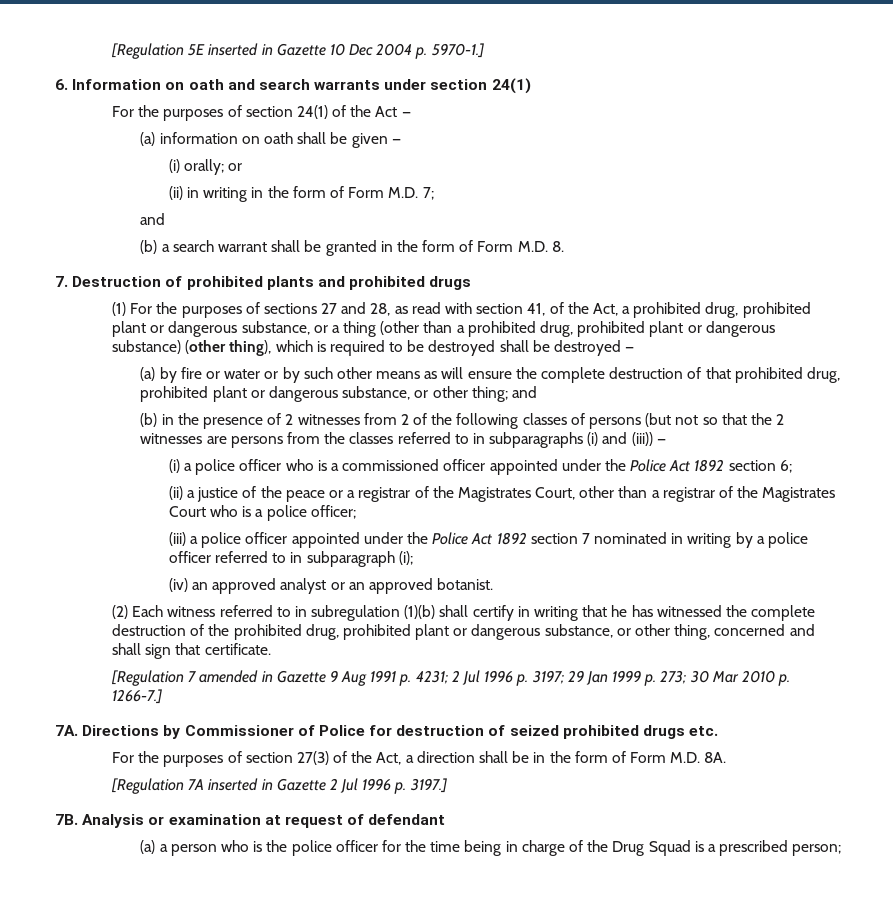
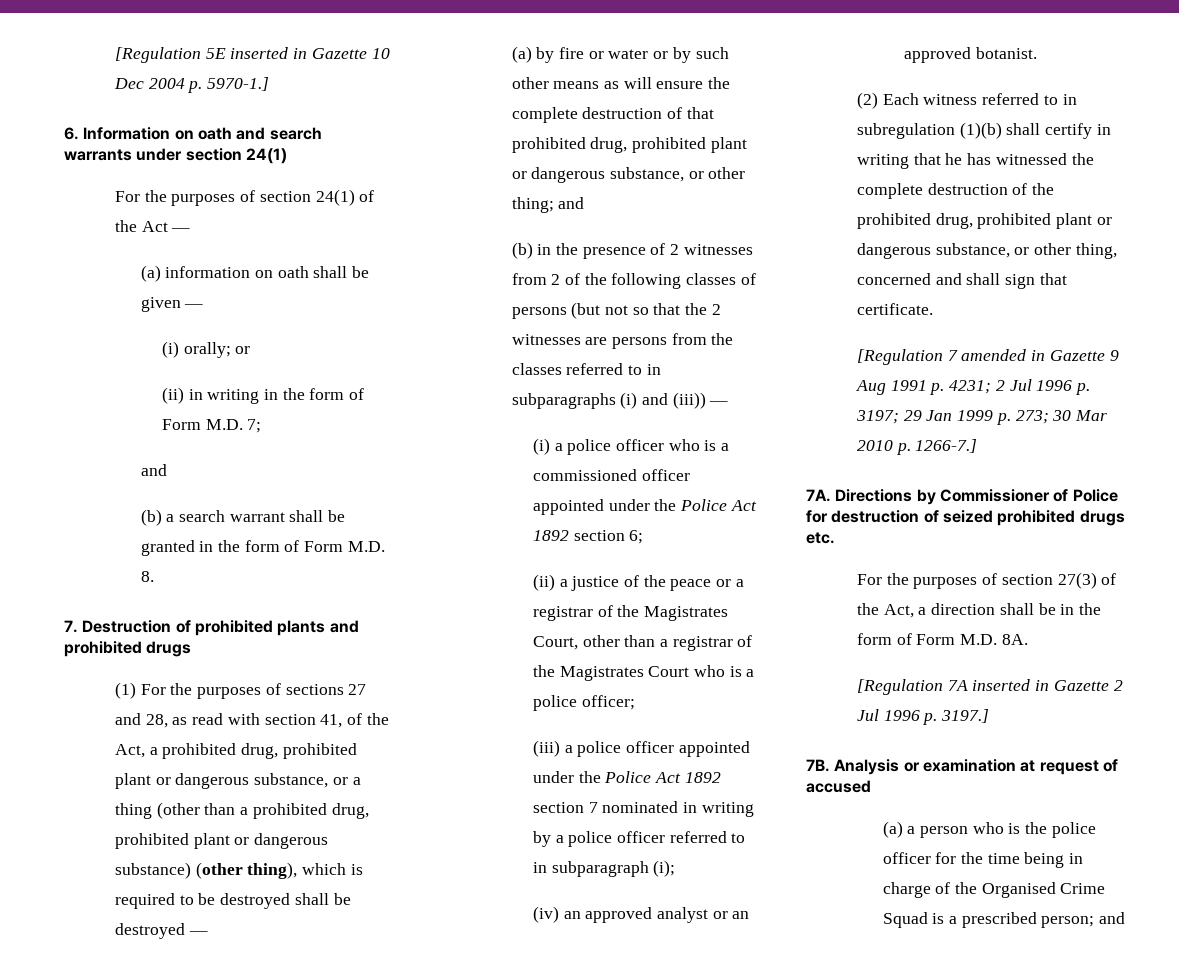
[368,814,446,825] defendant -> [806,780,871,793] accused
[612,841,645,856] Drug -> [981,882,1106,898] Organised Crime
(842, 850) none -> [1099,912,1126,924] and

